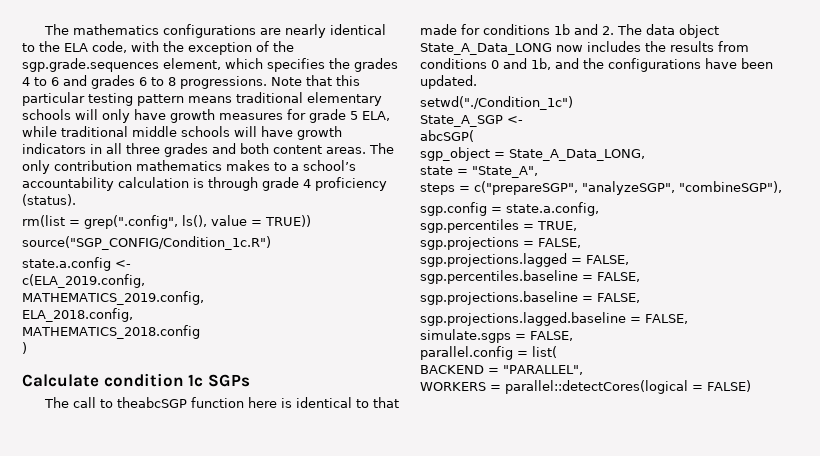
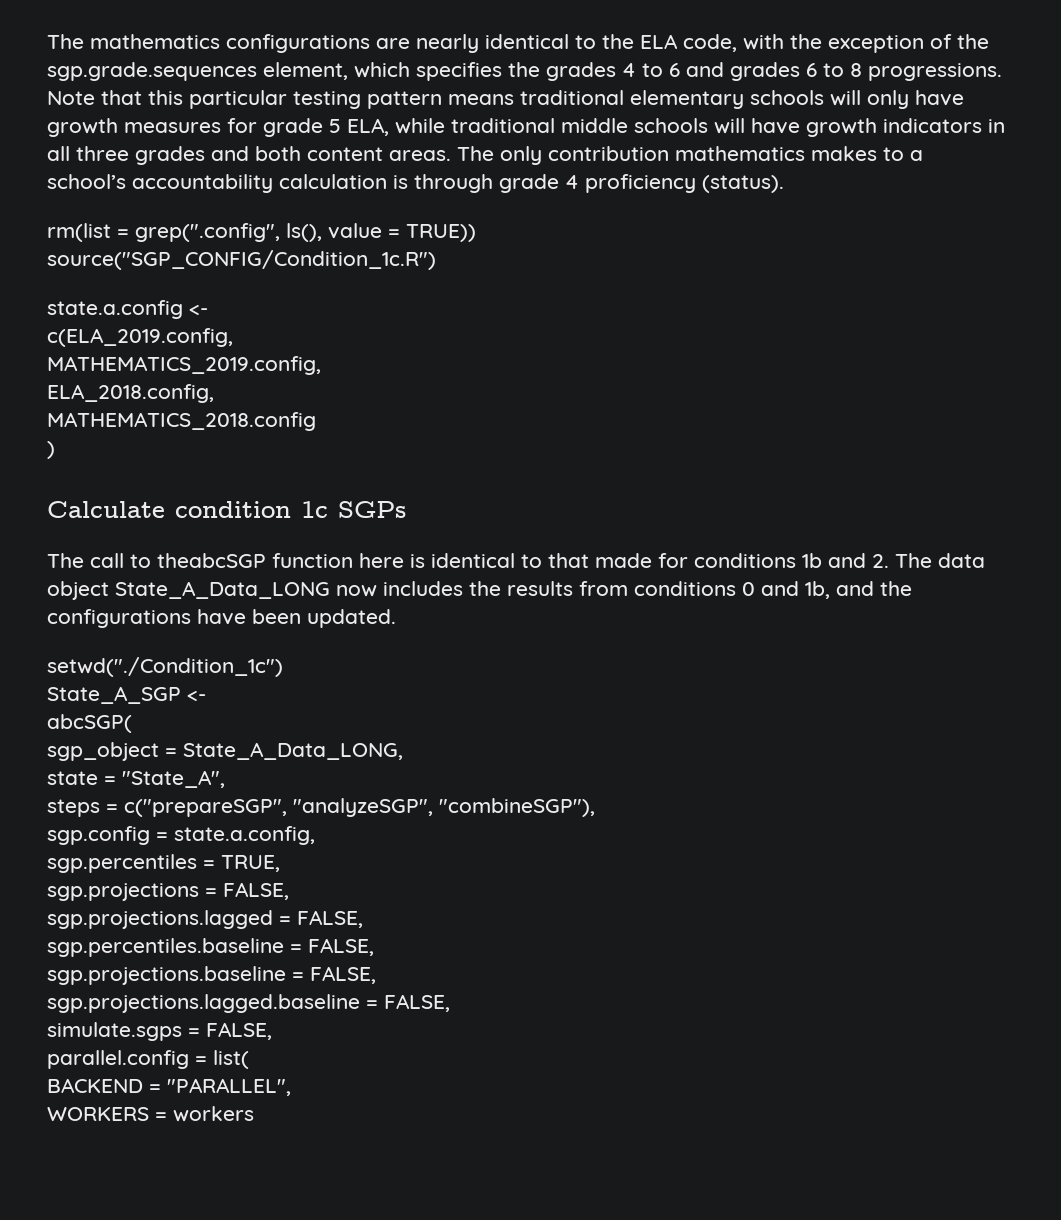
[505,380,751,394] parallel::detectCores(logical = FALSE) -> [173,1106,254,1122] workers

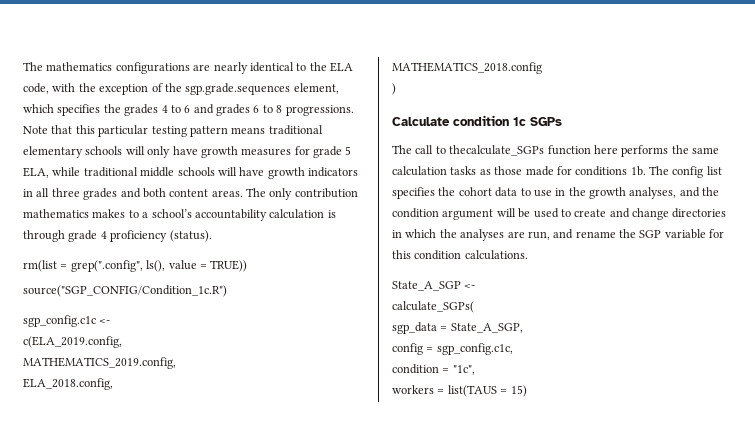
[47,300,183,319] state.a.config -> [23,315,96,327] sgp_config.c1c
[157,553,266,568] theabcSGP -> [449,145,545,156] thecalculate_SGPs
[410,553,985,568] [47,581,912,600] [47,609,396,628] [47,657,283,677] [47,686,206,704] [47,714,132,733] [47,742,403,761] [47,770,225,788] [47,798,595,817] [47,826,315,845] [47,854,280,873] [47,882,289,901] [47,910,363,929] [47,938,374,957] [47,966,376,985] [47,994,450,1013] [47,1022,272,1041] [47,1050,249,1069] [47,1078,291,1096] [47,1106,254,1122] is identical to that made for conditions 1b and 2. The data object State_A_Data_LONG now includes the results from conditions 0 and 1b, and the configurations have been updated. // setwd("./Condition_1c") // State_A_SGP <- // abcSGP( // sgp_object = State_A_Data_LONG, // state = "State_A", // steps = c("prepareSGP", "analyzeSGP", "combineSGP"), // sgp.config = state.a.config, // sgp.percentiles = TRUE, // sgp.projections = FALSE, // sgp.projections.lagged = FALSE, // sgp.percentiles.baseline = FALSE, // sgp.projections.baseline = FALSE, // sgp.projections.lagged.baseline = FALSE, // simulate.sgps = FALSE, // parallel.config = list( // BACKEND = "PARALLEL", // WORKERS = workers -> [621,145,719,157] [392,166,722,178] [392,187,720,199] [392,208,727,220] [392,229,725,241] [392,250,528,260] [392,281,476,291] [392,301,474,313] [392,322,523,334] [392,343,513,355] [392,364,475,375] [392,385,527,397] performs the same calculation tasks as those made for conditions 1b. The config list specifies the cohort data to use in the growth analyses, and the condition argument will be used to create and change directories in which the analyses are run, and rename the SGP variable for this condition calculations. // State_A_SGP <- // calculate_SGPs( // sgp_data = State_A_SGP, // config = sgp_config.c1c, // condition = "1c", // workers = list(TAUS = 15)

